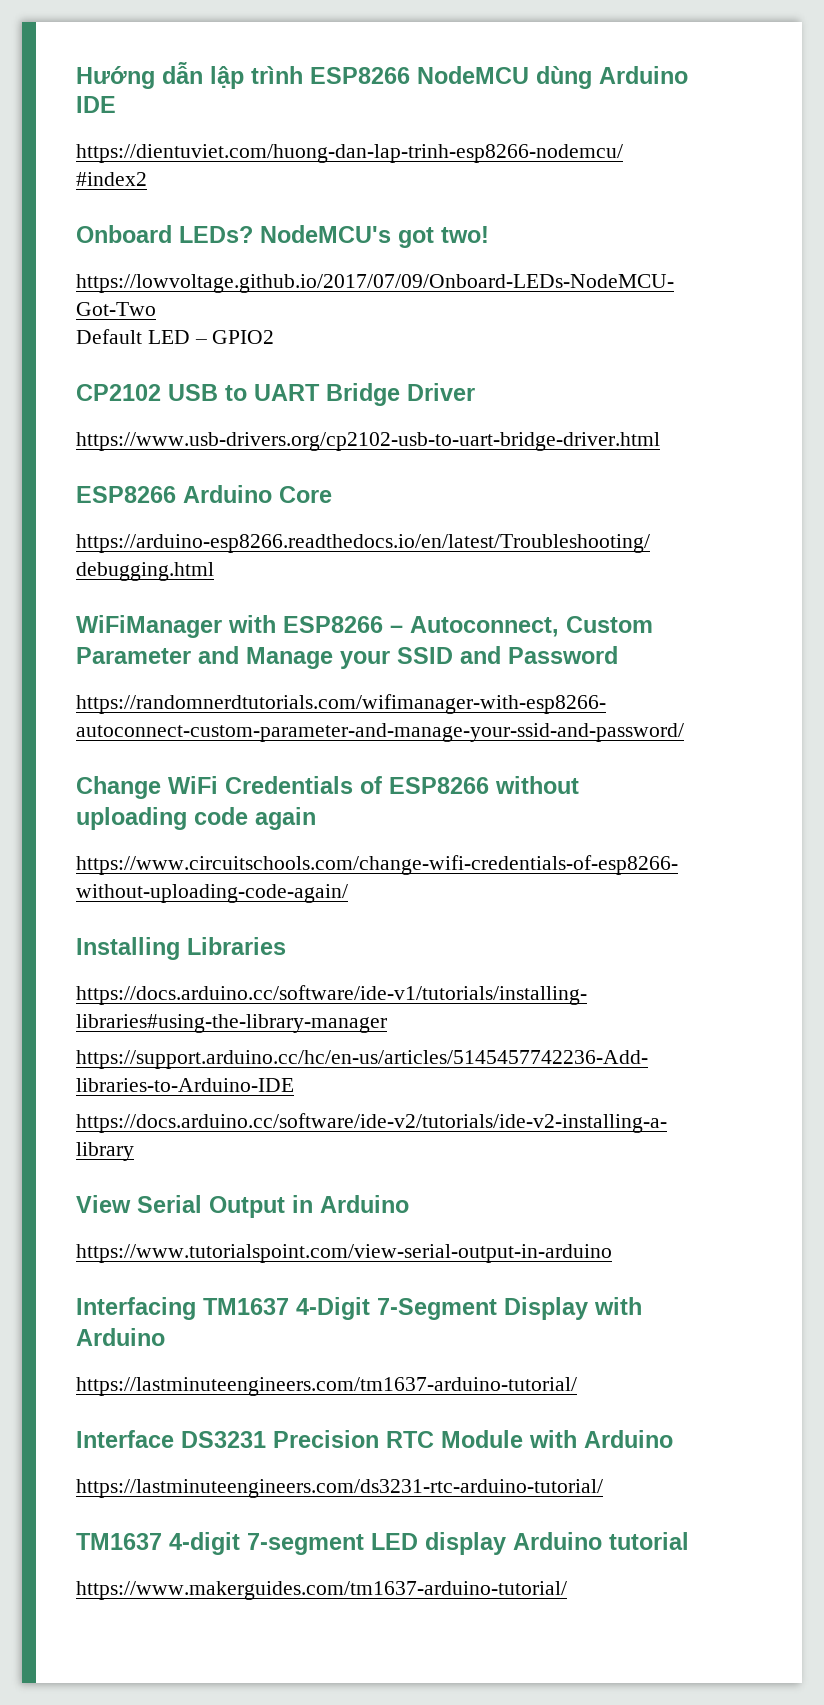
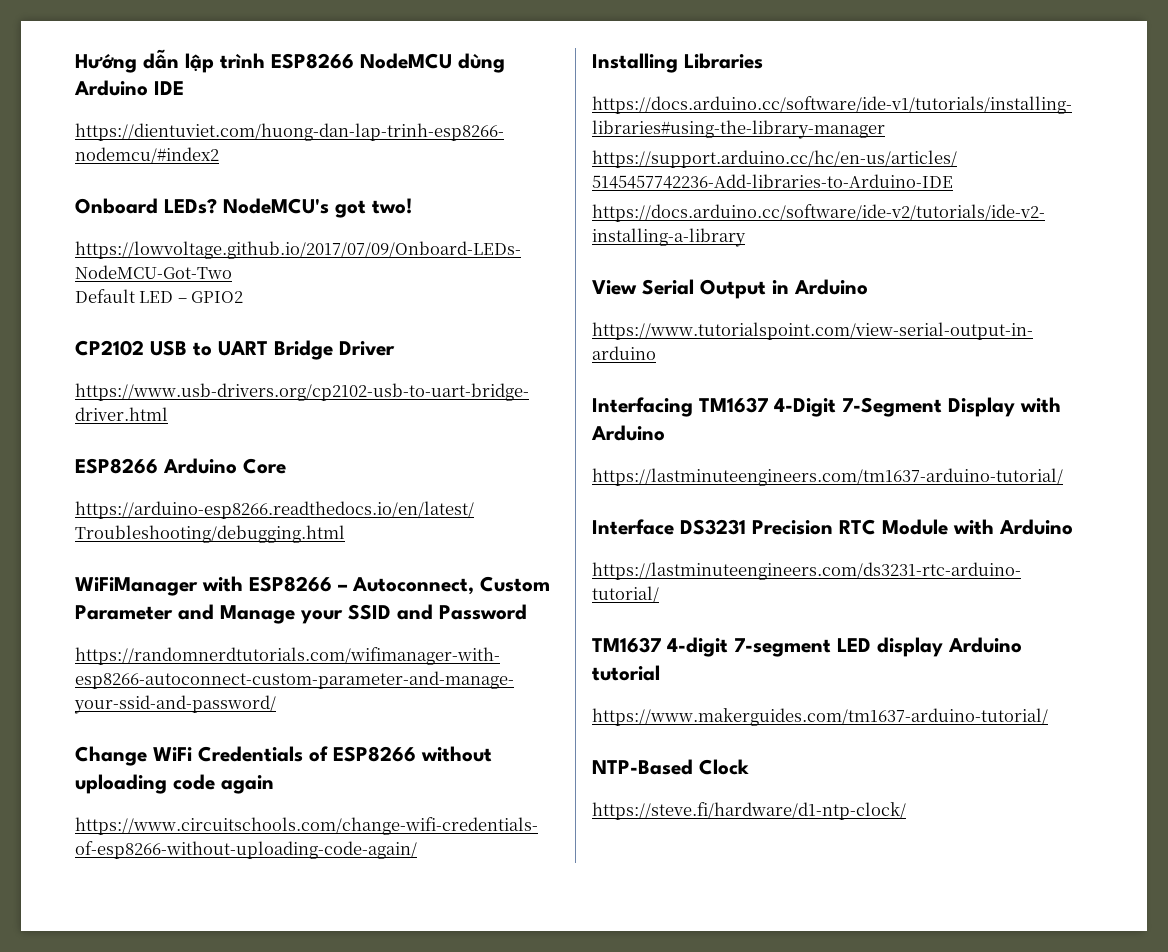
(567, 1590) none -> [592,759,749,775] [592,802,906,820] // NTP-Based Clock // https://steve.fi/hardware/d1-ntp-clock/

